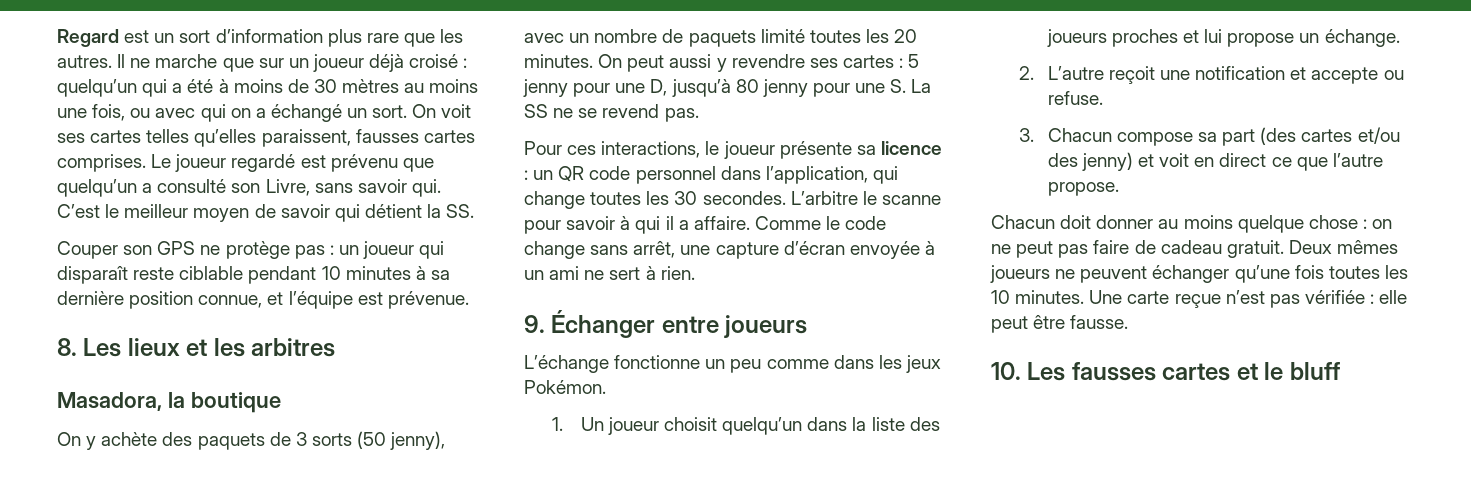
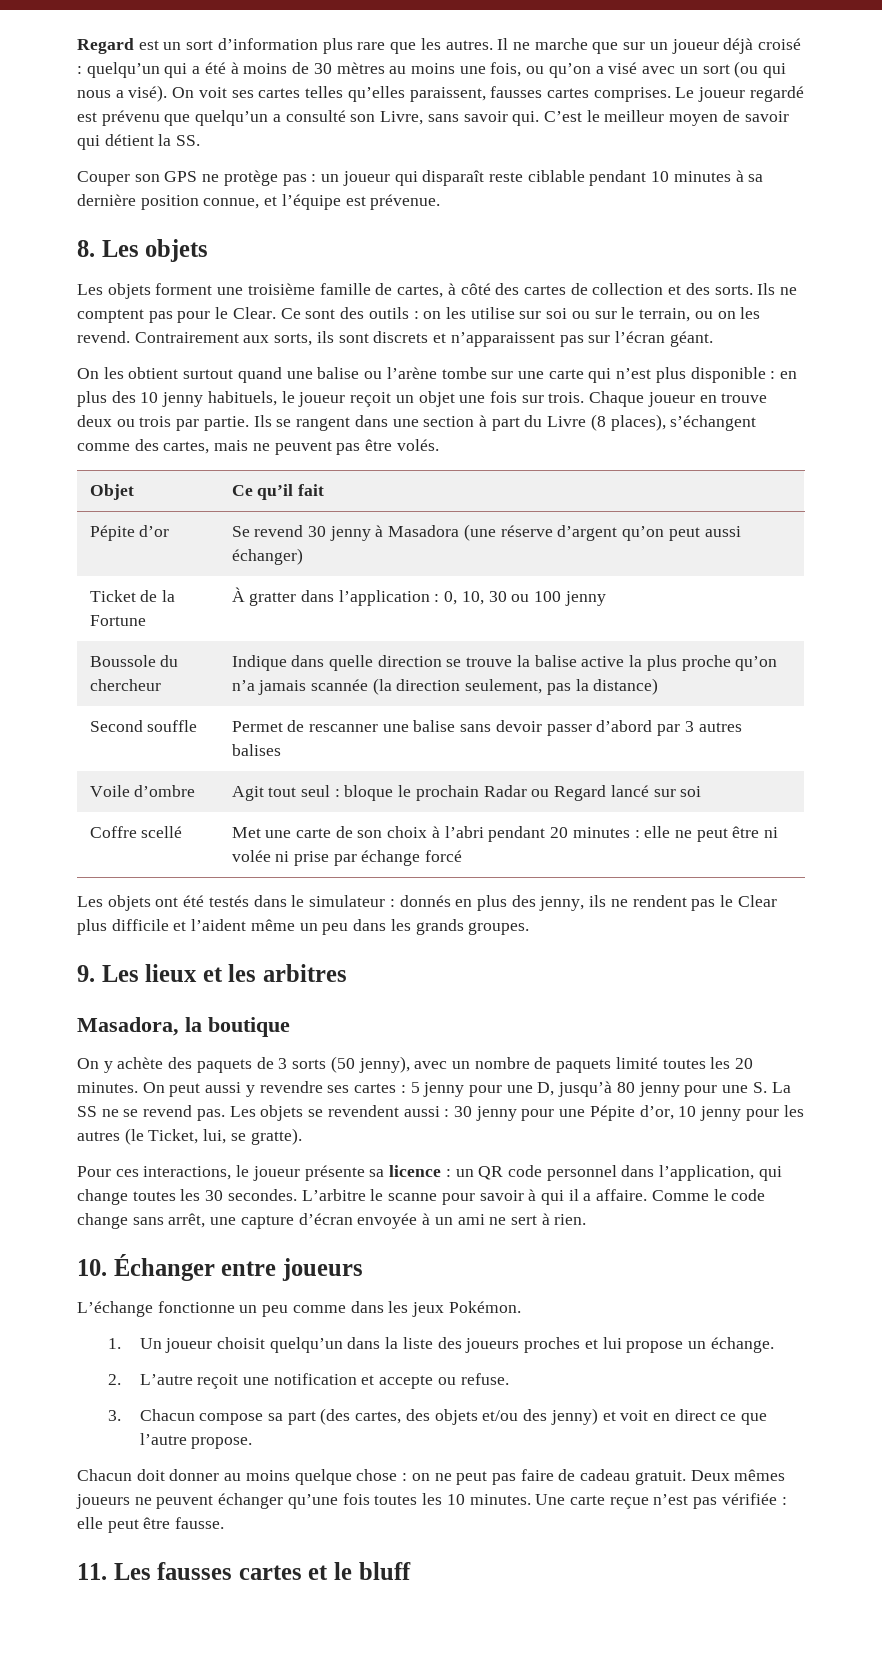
[155,104,408,122] avec qui on a échangé un sort. -> [548,61,786,78] [77,85,168,102] qu’on a visé avec un sort (ou qui nous a visé).
(122, 347) none -> [145,239,209,262] [77,283,798,299] [77,307,761,323] [77,331,713,347] [77,367,798,383] [77,391,768,407] [77,414,757,431] [77,439,439,455] [89,484,134,500] [231,484,324,500] [89,525,170,541] [231,524,741,541] [231,548,303,565] [89,590,175,602] [89,615,146,626] [231,587,606,606] [89,655,179,667] [89,679,161,691] [231,655,778,671] [231,678,659,695] [89,720,198,732] [231,720,742,736] [231,744,281,756] [89,785,196,797] [231,785,702,801] [89,826,183,838] [231,826,779,842] [231,850,463,866] [77,895,777,911] [77,919,530,935] [77,965,139,982] objets // Les objets forment une troisième famille de cartes, à côté des cartes de collection et des sorts. Ils ne comptent pas pour le Clear. Ce sont des outils : on les utilise sur soi ou sur le terrain, ou on les revend. Contrairement aux sorts, ils sont discrets et n’apparaissent pas sur l’écran géant. // On les obtient surtout quand une balise ou l’arène tombe sur une carte qui n’est plus disponible : en plus des 10 jenny habituels, le joueur reçoit un objet une fois sur trois. Chaque joueur en trouve deux ou trois par partie. Ils se rangent dans une section à part du Livre (8 places), s’échangent comme des cartes, mais ne peuvent pas être volés. // Objet | Ce qu’il fait // Pépite d’or | Se revend 30 jenny à Masadora (une réserve d’argent qu’on peut aussi échanger) // Ticket de la Fortune | À gratter dans l’application : 0, 10, 30 ou 100 jenny // Boussole du chercheur | Indique dans quelle direction se trouve la balise active la plus proche qu’on n’a jamais scannée (la direction seulement, pas la distance) // Second souffle | Permet de rescanner une balise sans devoir passer d’abord par 3 autres balises // Voile d’ombre | Agit tout seul : bloque le prochain Radar ou Regard lancé sur soi // Coffre scellé | Met une carte de son choix à l’abri pendant 20 minutes : elle ne peut être ni volée ni prise par échange forcé // Les objets ont été testés dans le simulateur : donnés en plus des jenny, ils ne rendent pas le Clear plus difficile et l’aident même un peu dans les grands groupes. // 9. Les
(699, 115) none -> [229,1105,804,1121] [77,1128,302,1145] Les objets se revendent aussi : 30 jenny pour une Pépite d’or, 10 jenny pour les autres (le Ticket, lui, se gratte).
[524,315,545,333] 9. -> [77,1259,107,1276] 10.
[1301,129,1353,142] cartes -> [355,1409,478,1425] cartes, des objets
[991,362,1021,380] 10. -> [77,1563,107,1580] 11.

